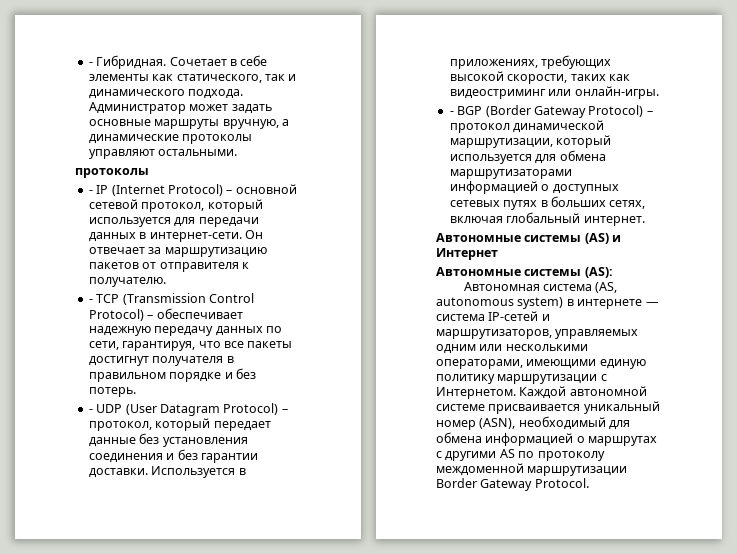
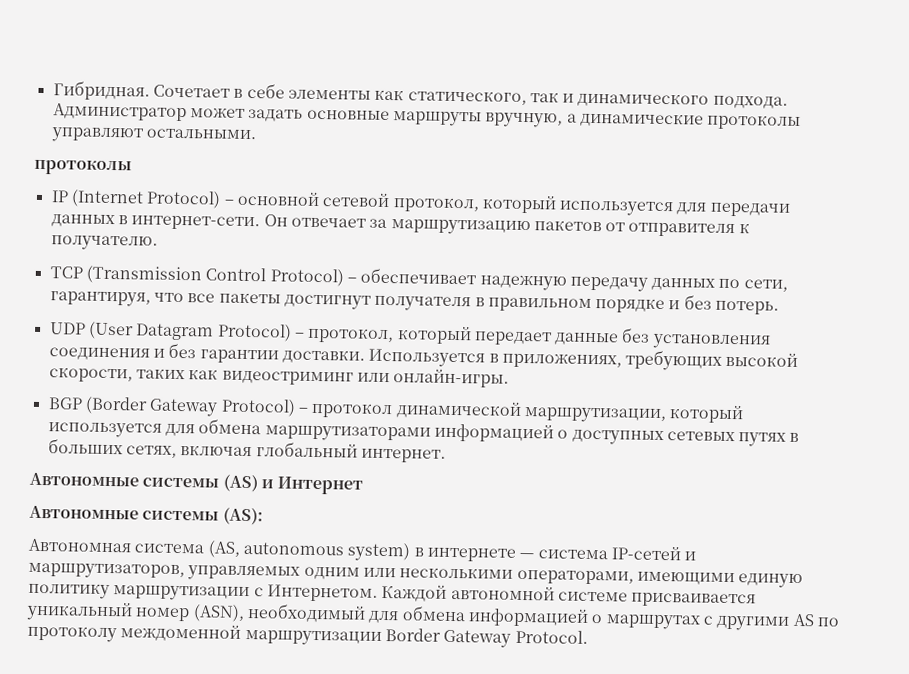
[88,62,93,66] - -> (52, 90) none
[88,190,93,194] - -> (132, 167) none
[88,299,93,303] - -> (158, 243) none
[88,409,93,413] - -> (780, 307) none
[449,111,454,115] - -> (510, 378) none

